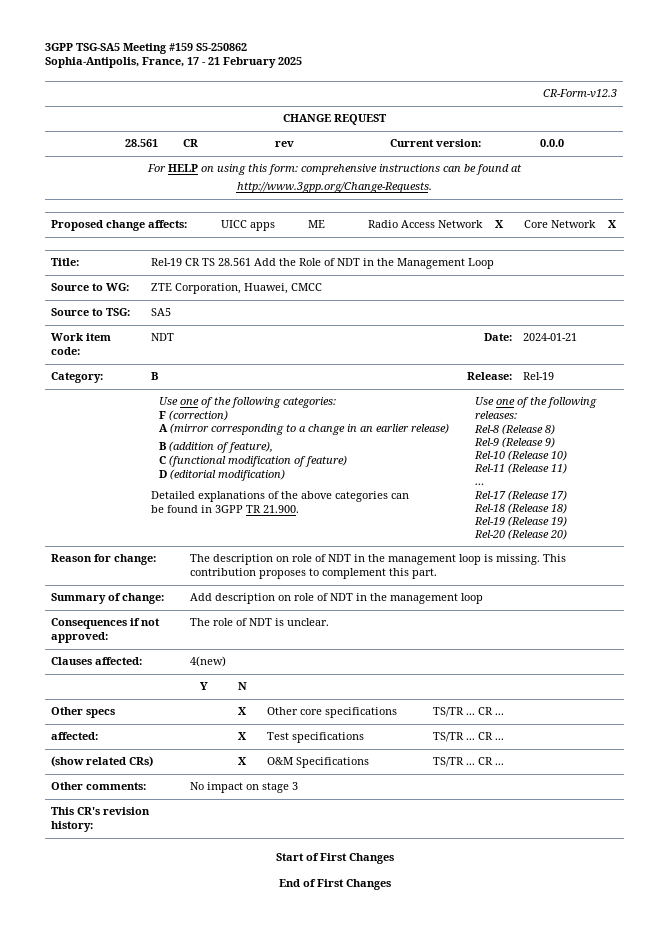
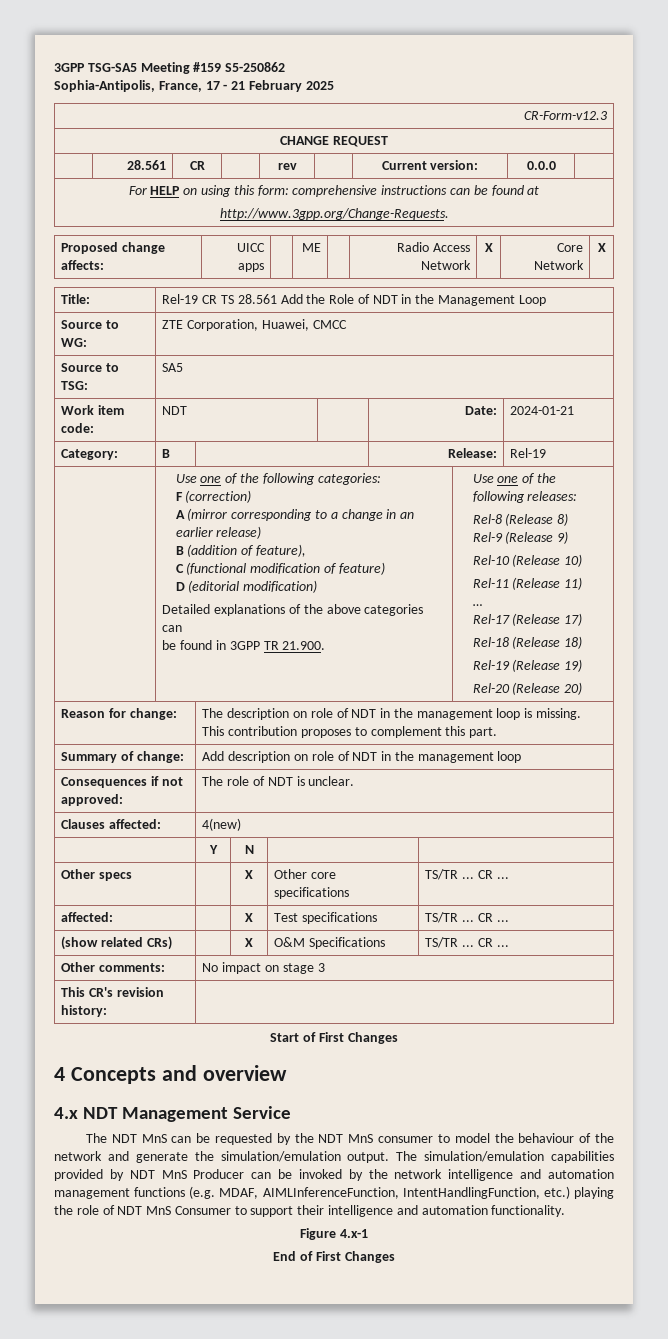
(394, 858) none -> [54,1065,287,1084] [54,1106,292,1122] [85,1133,614,1145] [54,1151,614,1163] [54,1169,615,1181] [54,1186,614,1199] [54,1205,566,1217] [300,1228,368,1240] // 4 Concepts and overview // 4.x NDT Management Service // The NDT MnS can be requested by the NDT MnS consumer to model the behaviour of the network and generate the simulation/emulation output. The simulation/emulation capabilities provided by NDT MnS Producer can be invoked by the network intelligence and automation management functions (e.g. MDAF, AIMLInferenceFunction, IntentHandlingFunction, etc.) playing the role of NDT MnS Consumer to support their intelligence and automation functionality. // Figure 4.x-1

